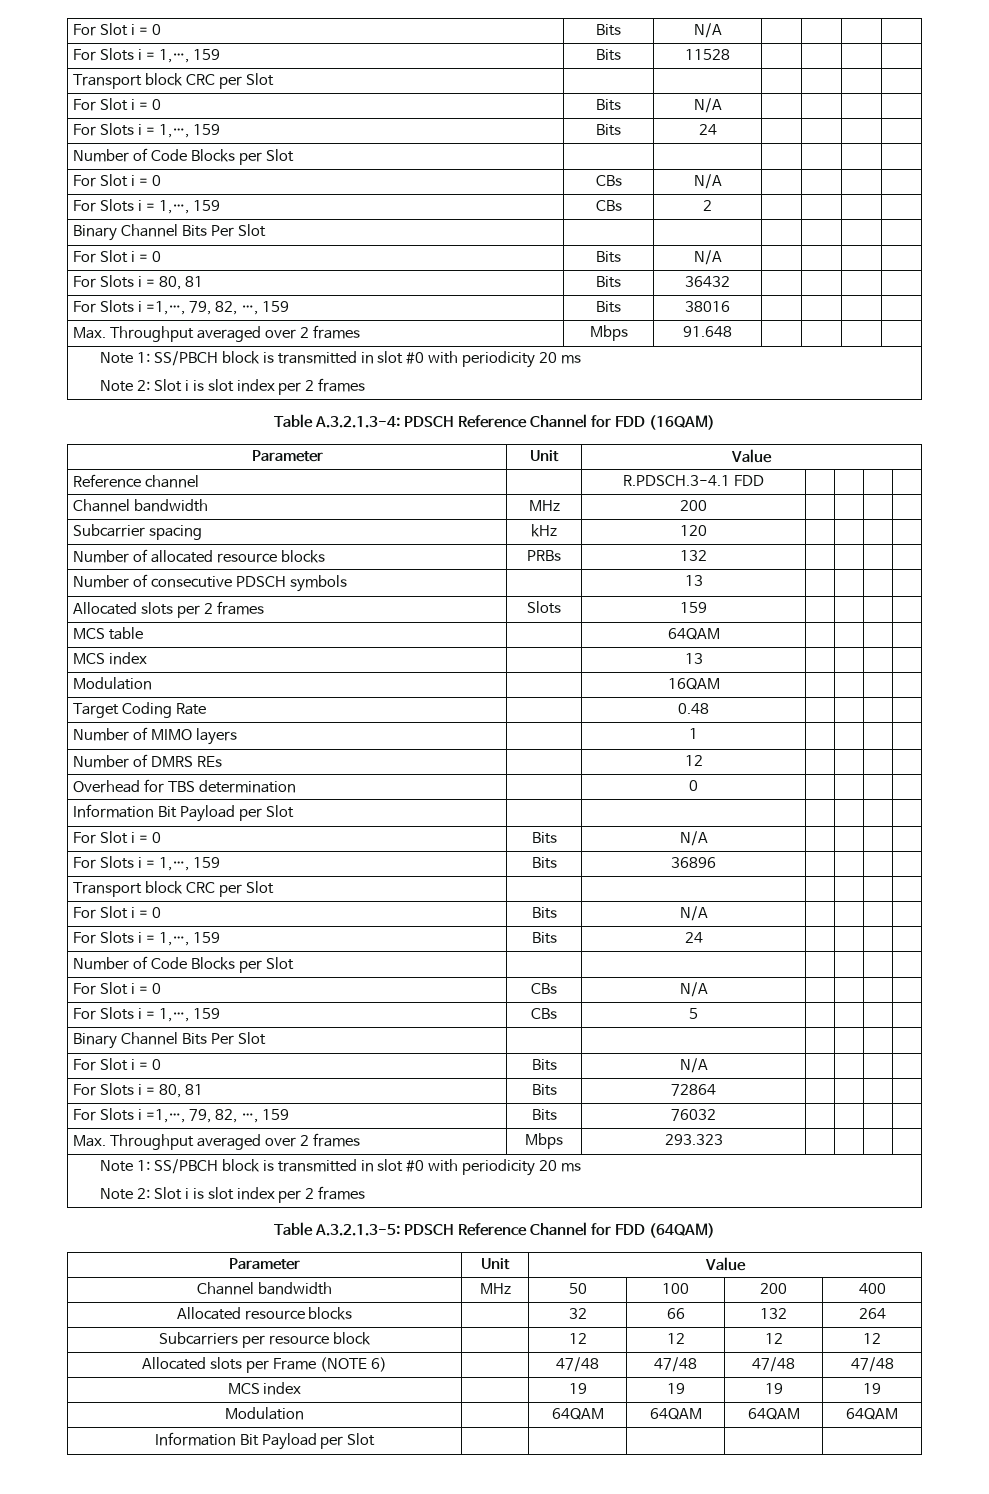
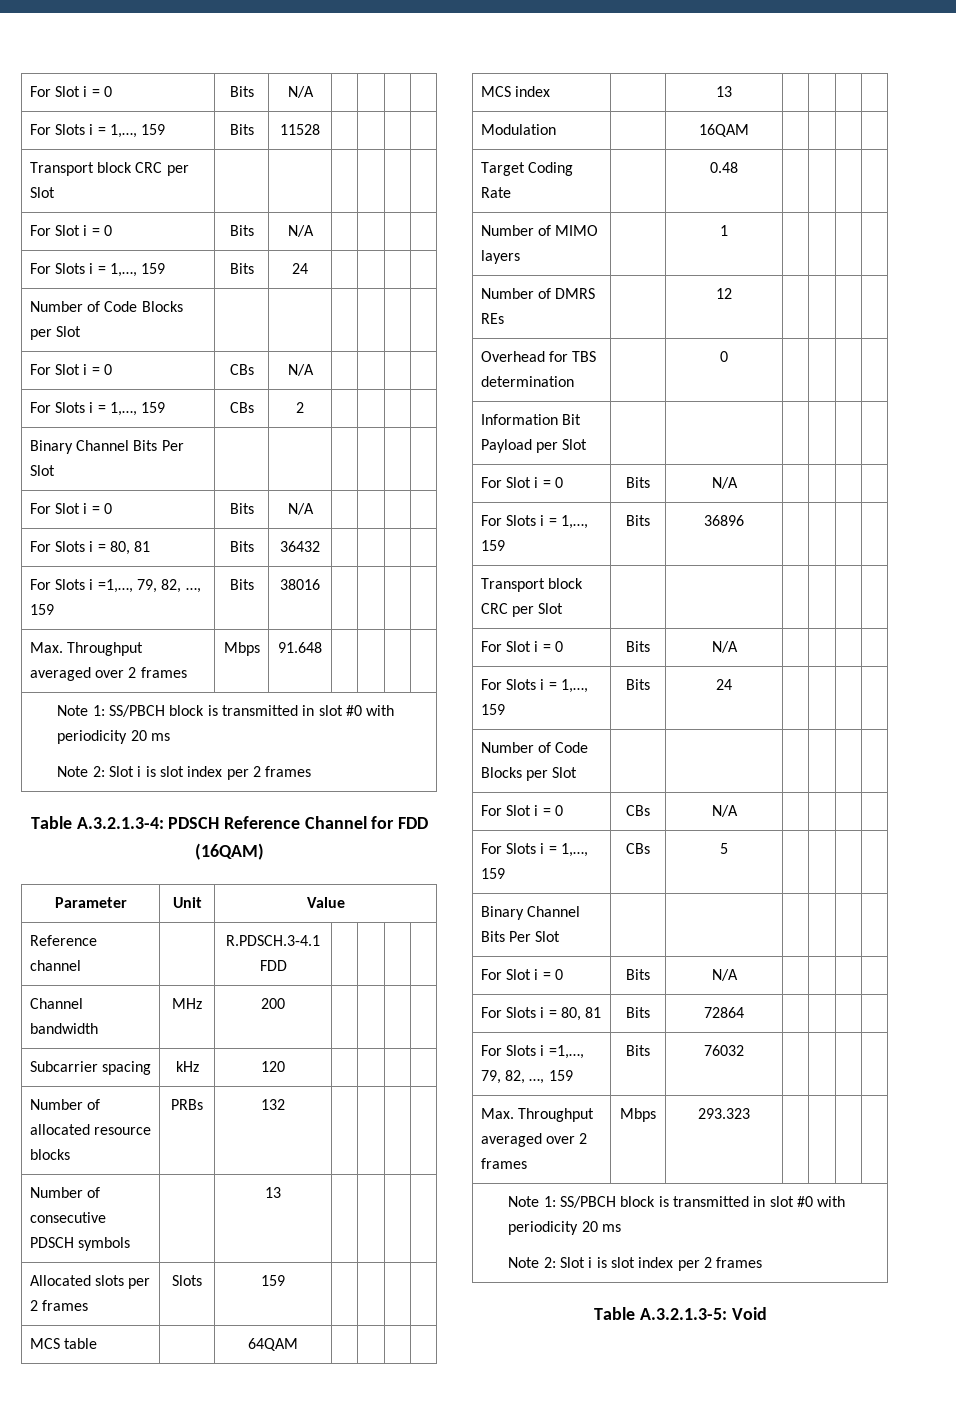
[404,1222,715,1238] [229,1258,300,1270] [481,1258,510,1270] [704,1257,746,1271] [197,1282,332,1295] [479,1283,511,1294] [568,1283,587,1294] [662,1283,689,1294] [760,1283,787,1294] [858,1283,886,1294] [176,1307,353,1320] [568,1308,587,1319] [666,1308,685,1319] [760,1308,787,1319] [858,1308,886,1319] [159,1332,371,1348] [568,1333,587,1344] [666,1333,685,1344] [764,1333,783,1344] [863,1333,881,1344] [142,1357,387,1373] [556,1357,599,1372] [654,1357,697,1372] [752,1357,795,1372] [850,1357,894,1372] [227,1382,302,1395] [568,1383,587,1394] [666,1383,685,1394] [764,1383,783,1394] [863,1383,881,1394] [225,1407,304,1420] [551,1408,604,1420] [649,1408,702,1420] [747,1408,800,1420] [846,1408,898,1420] [154,1432,376,1450] PDSCH Reference Channel for FDD (64QAM) // Parameter | Unit | Value // Channel bandwidth | MHz | 50 | 100 | 200 | 400 // Allocated resource blocks | | 32 | 66 | 132 | 264 // Subcarriers per resource block | | 12 | 12 | 12 | 12 // Allocated slots per Frame (NOTE 6) | | 47/48 | 47/48 | 47/48 | 47/48 // MCS index | | 19 | 19 | 19 | 19 // Modulation | | 64QAM | 64QAM | 64QAM | 64QAM // Information Bit Payload per Slot | | | | | -> [731,1307,767,1320] Void

